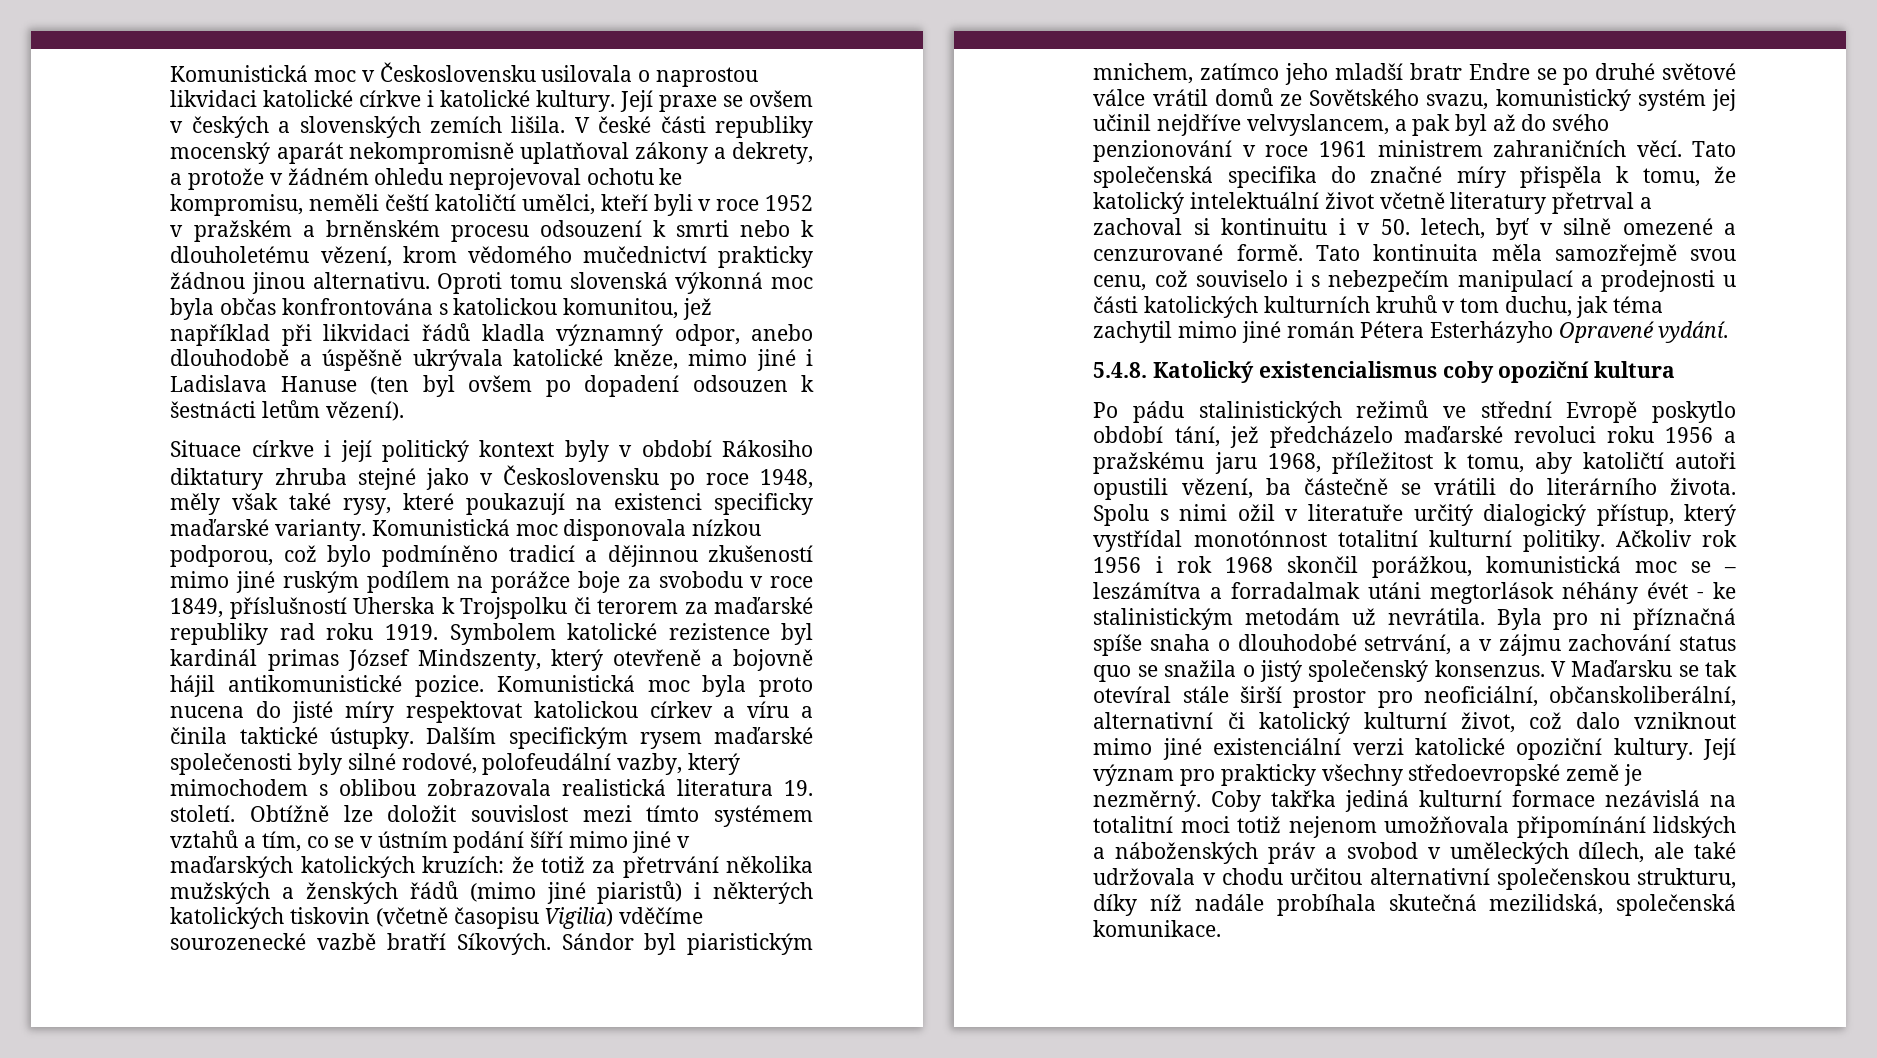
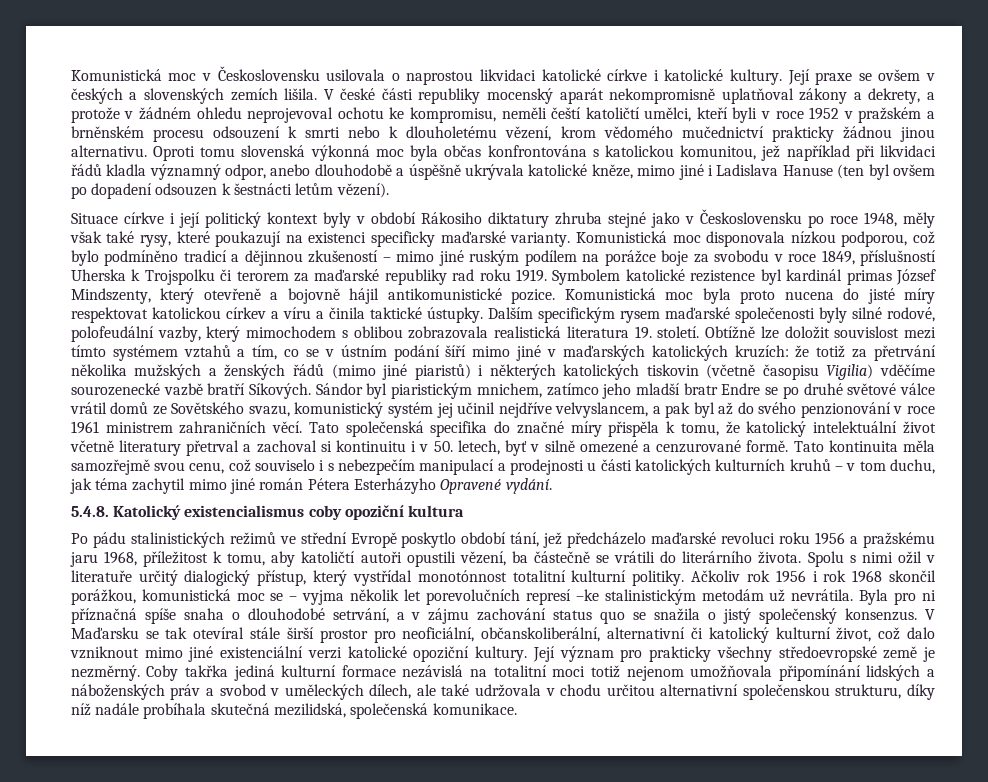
(813, 553) none -> [382,257,391,262] –
(1437, 304) none -> [835,466,844,471] –
[1093,582,1736,604] leszámítva a forradalmak utáni megtorlások néhány évét - ke -> [302,589,599,605] vyjma několik let porevolučních represí –ke

